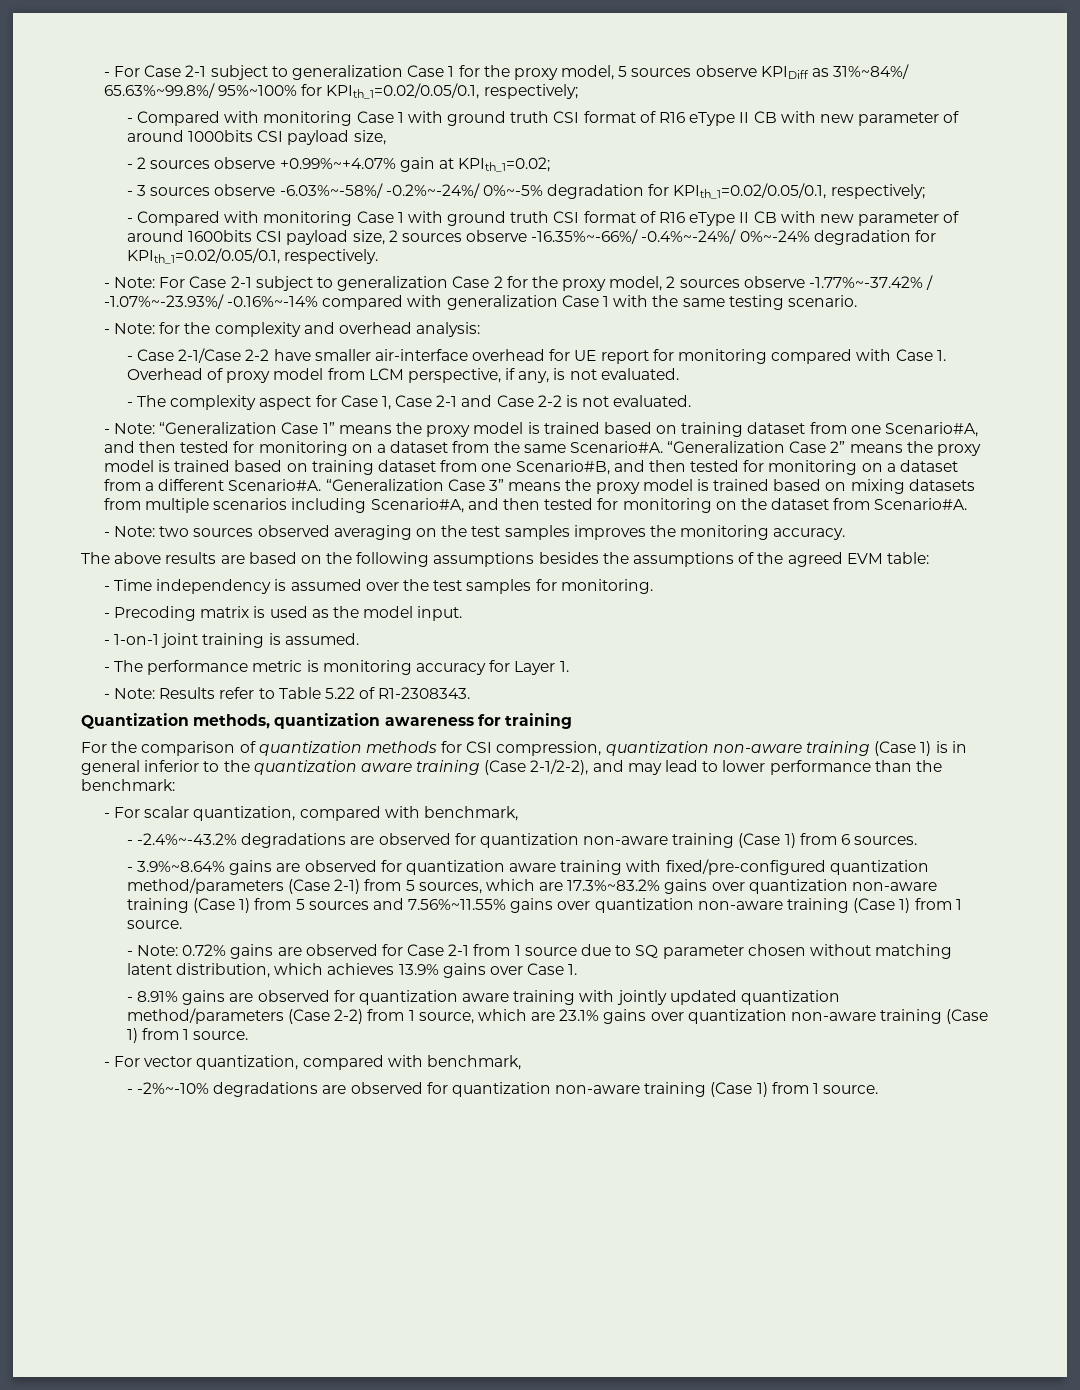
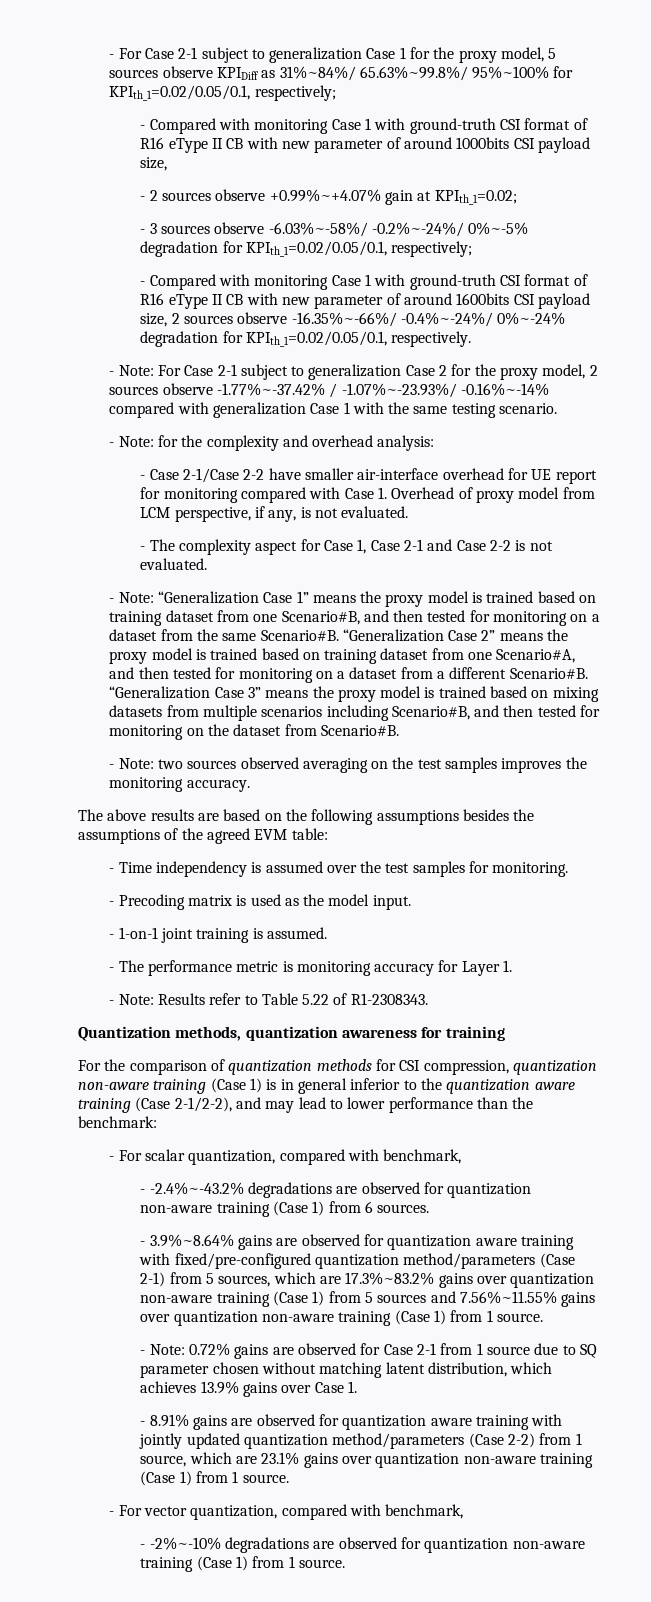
[447,111,550,126] ground truth -> [409,118,496,134] ground-truth
[447,211,550,226] ground truth -> [409,274,496,290] ground-truth
[885,422,979,437] Scenario#A, -> [281,611,360,625] Scenario#B,
[569,441,663,453] Scenario#A. -> [260,630,339,641] Scenario#B.
[515,460,610,475] Scenario#B, -> [496,649,576,663] Scenario#A,
[228,479,322,491] Scenario#A. -> [509,668,588,679] Scenario#B.
[370,498,464,513] Scenario#A, -> [391,706,470,720] Scenario#B,
[874,498,968,510] Scenario#A. -> [320,725,399,736] Scenario#B.

